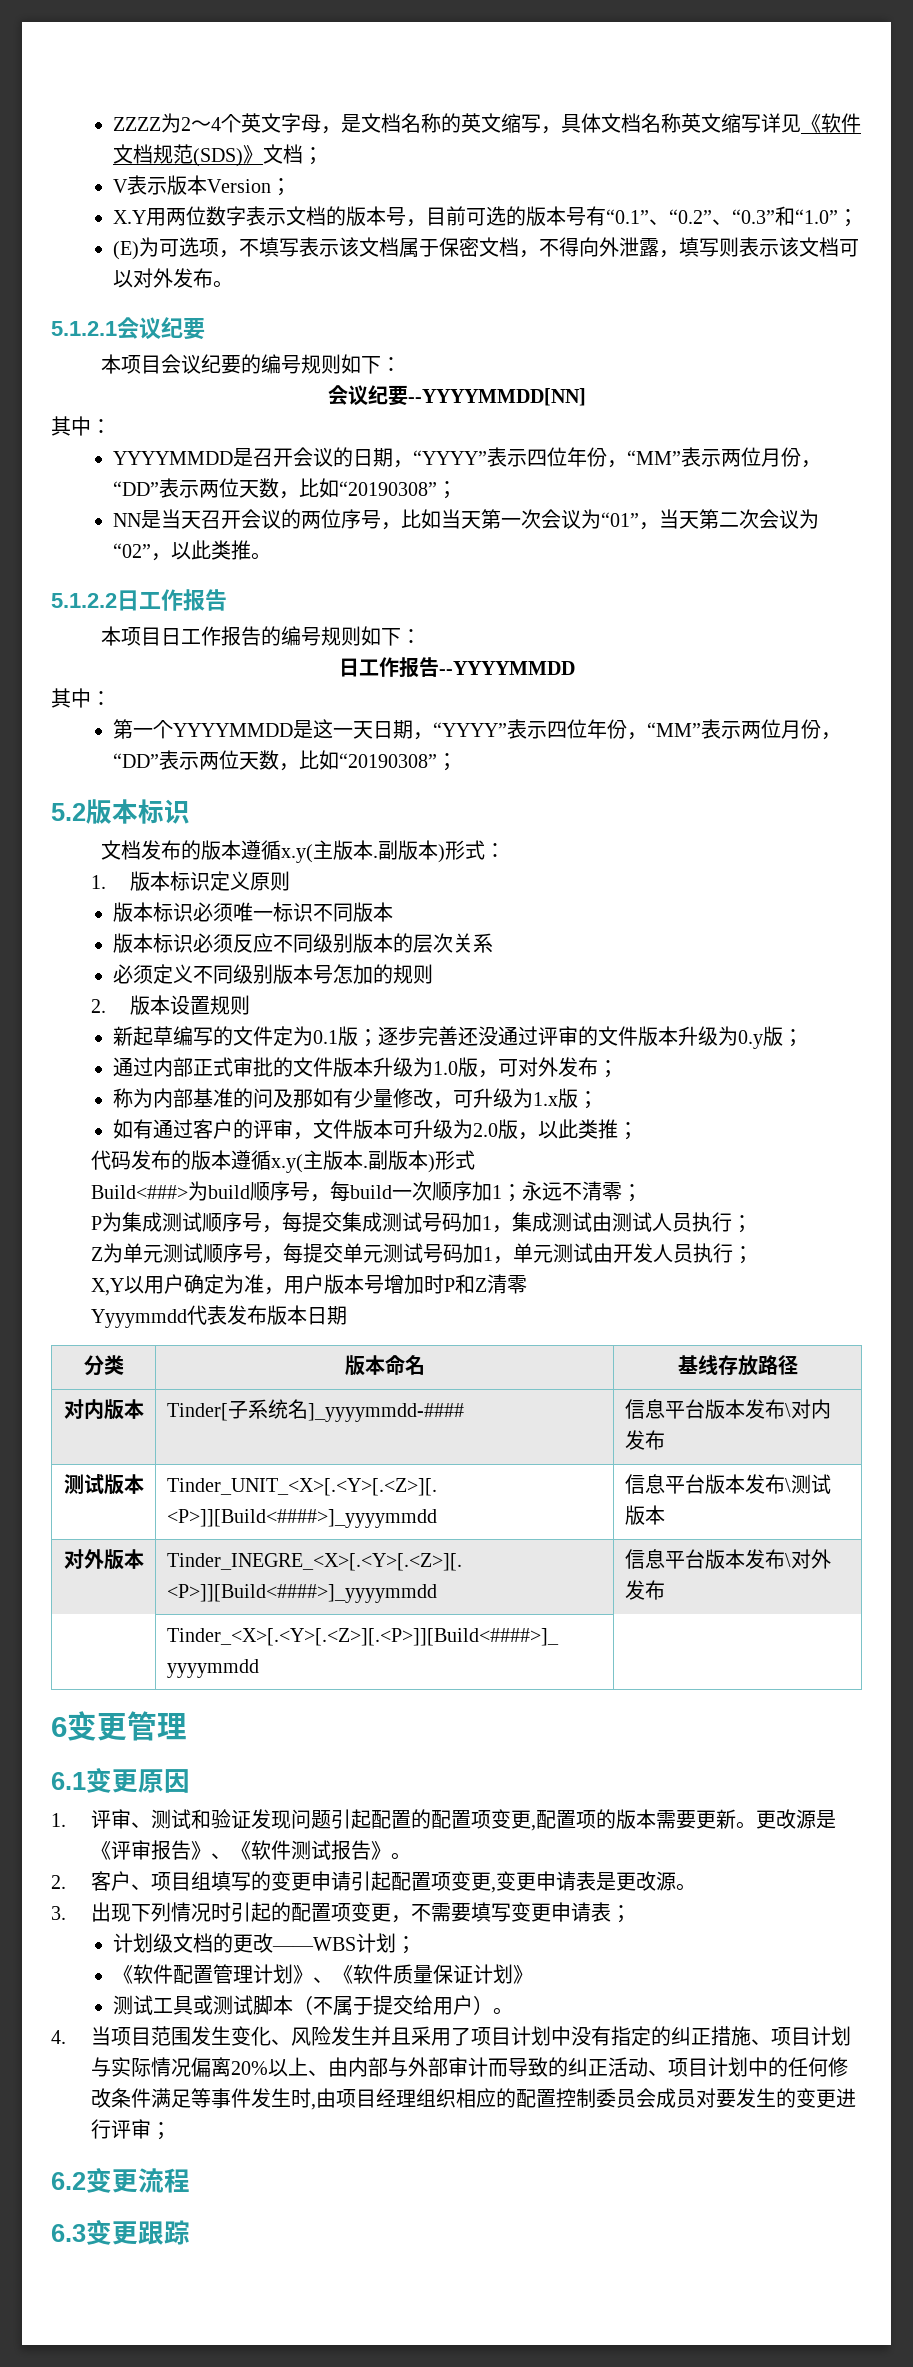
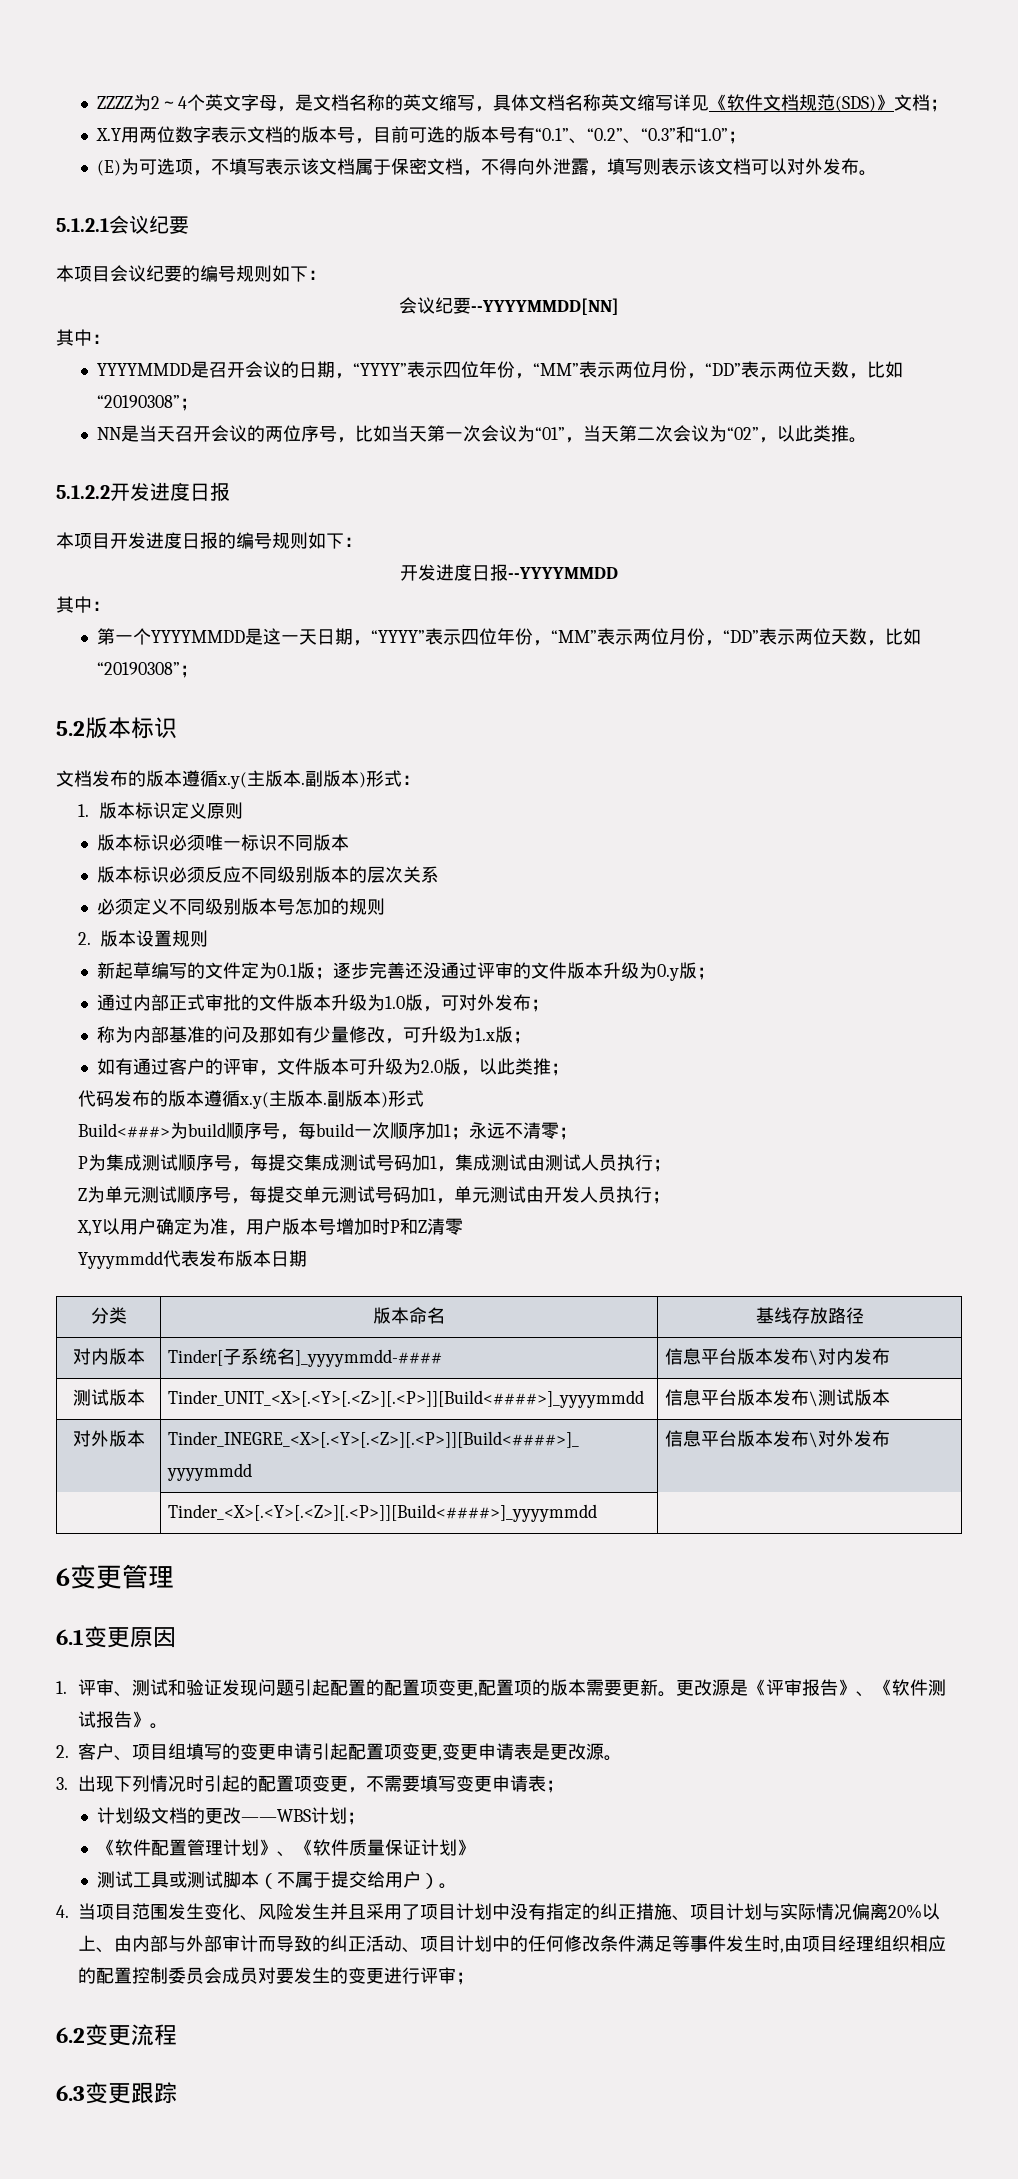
[112,175,291,196] // V表示版本Version； -> (949, 105) none
[117,589,227,611] [101,626,422,646] [338,657,439,678] 日工作报告 // 本项目日工作报告的编号规则如下： // 日工作报告 -> [110,482,230,501] [56,532,362,549] [400,564,508,581] 开发进度日报 // 本项目开发进度日报的编号规则如下： // 开发进度日报

